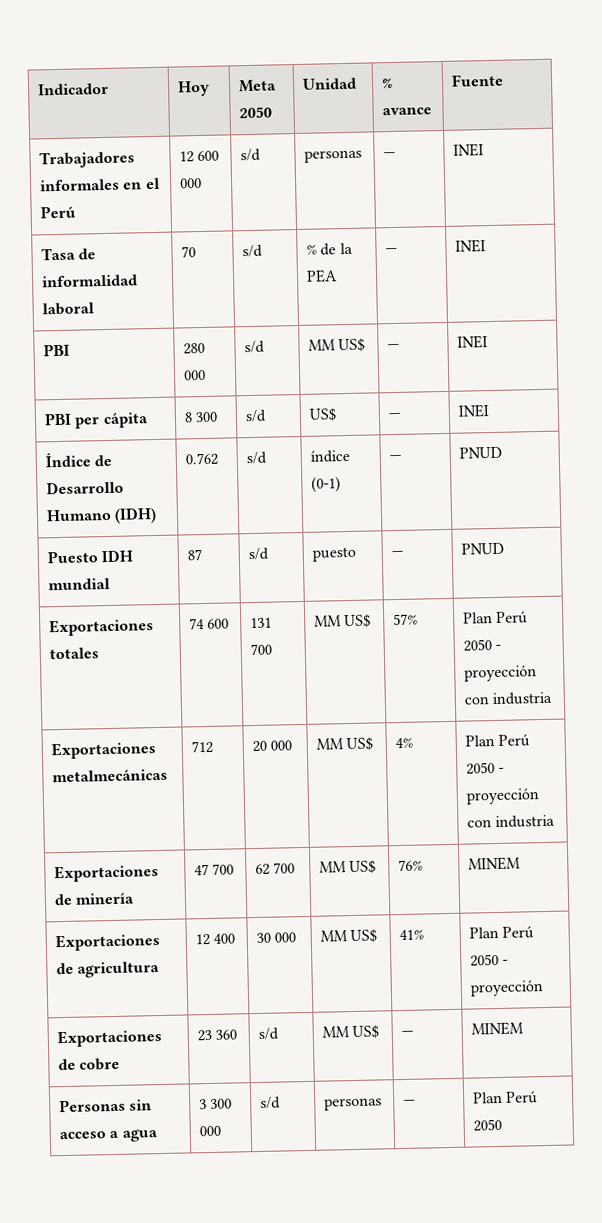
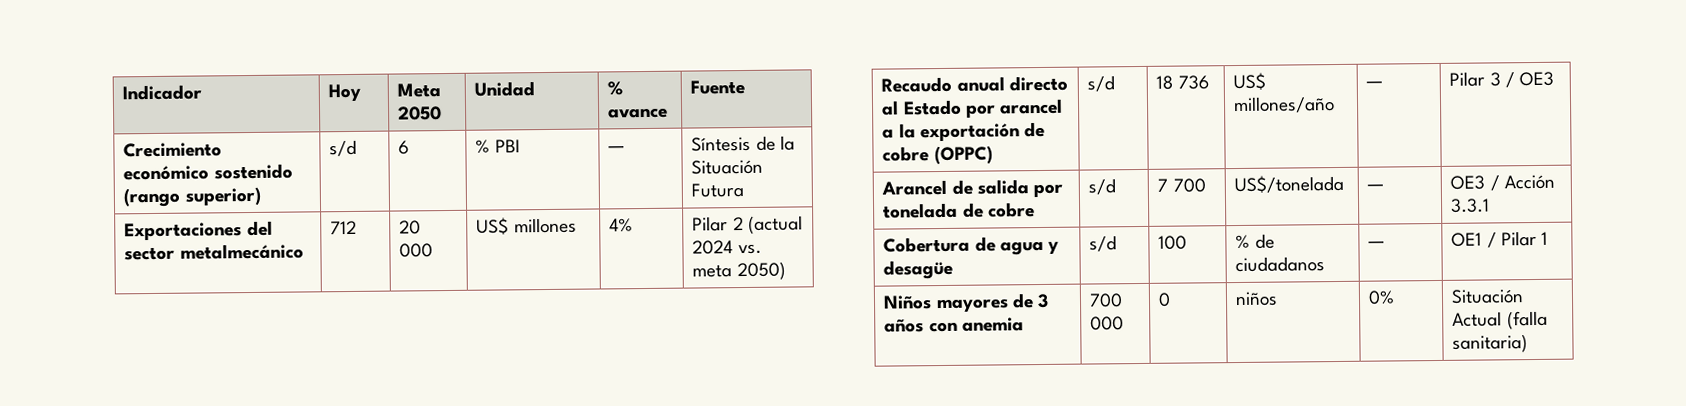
[38,150,135,169] [38,177,160,192] [39,205,76,219] [178,150,220,163] [178,177,202,189] [239,148,261,162] [303,149,362,163] [382,151,396,158] [452,143,484,157] [40,247,97,261] [40,274,138,288] [41,302,94,316] [180,246,196,258] [241,244,263,258] [305,242,353,256] [305,269,338,283] [384,247,398,254] [454,239,486,253] [42,343,70,357] [182,342,205,355] [182,369,206,381] [243,340,265,354] [307,337,366,353] [386,343,400,350] [456,335,488,349] [43,412,149,429] [183,411,219,423] [244,409,267,423] [308,407,337,422] [387,412,402,419] [457,404,490,418] [44,452,113,468] [45,480,124,495] [45,506,158,524] [184,452,218,466] [245,451,267,465] [309,449,350,463] [310,476,341,493] [388,454,402,461] [458,446,502,459] [46,549,134,564] [47,577,110,591] [186,549,202,561] [247,547,269,561] [311,546,356,562] [390,550,404,557] [460,542,504,555] [48,618,154,637] [48,647,99,660] [188,618,230,630] [249,617,272,629] [249,643,272,656] [313,613,372,629] [392,613,418,626] [462,611,529,624] [462,639,502,652] [463,665,537,682] [463,691,553,706] [50,741,156,760] [51,768,168,783] Trabajadores informales en el Perú | 12 600 000 | s/d | personas | — | INEI // Tasa de informalidad laboral | 70 | s/d | % de la PEA | — | INEI // PBI | 280 000 | s/d | MM US$ | — | INEI // PBI per cápita | 8 300 | s/d | US$ | — | INEI // Índice de Desarrollo Humano (IDH) | 0.762 | s/d | índice (0-1) | — | PNUD // Puesto IDH mundial | 87 | s/d | puesto | — | PNUD // Exportaciones totales | 74 600 | 131 700 | MM US$ | 57% | Plan Perú 2050 - proyección con industria // Exportaciones metalmecánicas -> [123,142,223,158] [123,163,293,181] [123,186,261,208] [329,139,358,157] [398,140,410,155] [475,139,520,153] [608,146,626,152] [691,135,795,152] [691,159,764,175] [691,182,745,198] [124,220,273,241] [124,243,304,261] Crecimiento económico sostenido (rango superior) | s/d | 6 | % PBI | — | Síntesis de la Situación Futura // Exportaciones del sector metalmecánico
[315,736,374,752] MM US$ -> [476,217,577,235] US$ millones
[464,734,531,747] [465,762,505,775] [465,788,540,805] [466,814,556,829] [53,864,159,883] [53,892,136,906] [193,863,235,876] [254,862,296,876] [318,859,377,875] [397,859,423,872] [467,856,521,871] [54,933,160,952] [55,960,161,978] [194,933,236,946] [255,932,297,944] [319,928,378,944] [398,929,424,941] [468,926,535,939] [469,953,509,967] [469,980,544,997] [56,1028,162,1048] [57,1057,121,1071] [196,1029,238,1042] [257,1027,279,1040] [321,1024,380,1040] [400,1030,414,1037] [470,1021,524,1036] [58,1098,153,1113] [58,1129,158,1142] [198,1098,233,1110] [198,1125,221,1137] [259,1096,281,1109] [323,1097,382,1111] [402,1099,416,1106] [472,1091,539,1104] [472,1118,502,1132] Plan Perú 2050 - proyección con industria // Exportaciones de minería | 47 700 | 62 700 | MM US$ | 76% | MINEM // Exportaciones de agricultura | 12 400 | 30 000 | MM US$ | 41% | Plan Perú 2050 - proyección // Exportaciones de cobre | 23 360 | s/d | MM US$ | — | MINEM // Personas sin acceso a agua | 3 300 000 | s/d | personas | — | Plan Perú 2050 -> [692,215,803,234] [692,240,762,255] [692,261,786,281] [881,75,1068,93] [881,98,1063,118] [882,121,1045,142] [882,145,993,165] [1087,75,1116,92] [1156,75,1209,90] [1233,72,1267,91] [1233,96,1336,114] [1366,81,1384,87] [1449,71,1554,88] [881,179,1063,198] [883,202,1035,219] [1088,178,1117,195] [1157,178,1206,193] [1234,174,1345,194] [1367,184,1385,190] [1450,174,1555,191] [1450,198,1491,213] [883,236,1059,256] [883,259,954,280] [1089,235,1118,252] [1158,235,1188,250] [1235,233,1275,249] [1235,256,1326,273] [1368,241,1386,247] [1451,230,1548,248] [883,293,1049,313] [884,317,1024,333] [1089,293,1124,308] [1090,316,1125,331] [1158,292,1172,307] [1235,291,1279,307] [1368,290,1396,305] [1451,289,1525,304] [1452,310,1548,330] [1452,334,1529,353] Pilar 2 (actual 2024 vs. meta 2050) // Recaudo anual directo al Estado por arancel a la exportación de cobre (OPPC) | s/d | 18 736 | US$ millones/año | — | Pilar 3 / OE3 // Arancel de salida por tonelada de cobre | s/d | 7 700 | US$/tonelada | — | OE3 / Acción 3.3.1 // Cobertura de agua y desagüe | s/d | 100 | % de ciudadanos | — | OE1 / Pilar 1 // Niños mayores de 3 años con anemia | 700 000 | 0 | niños | 0% | Situación Actual (falla sanitaria)

